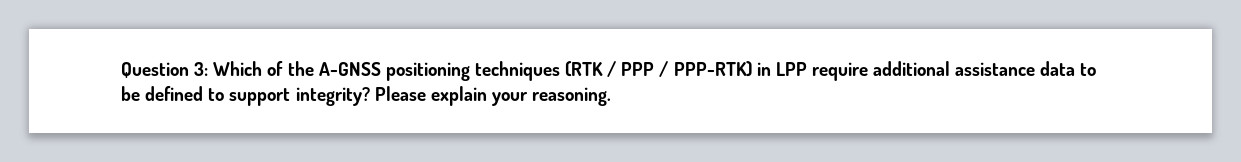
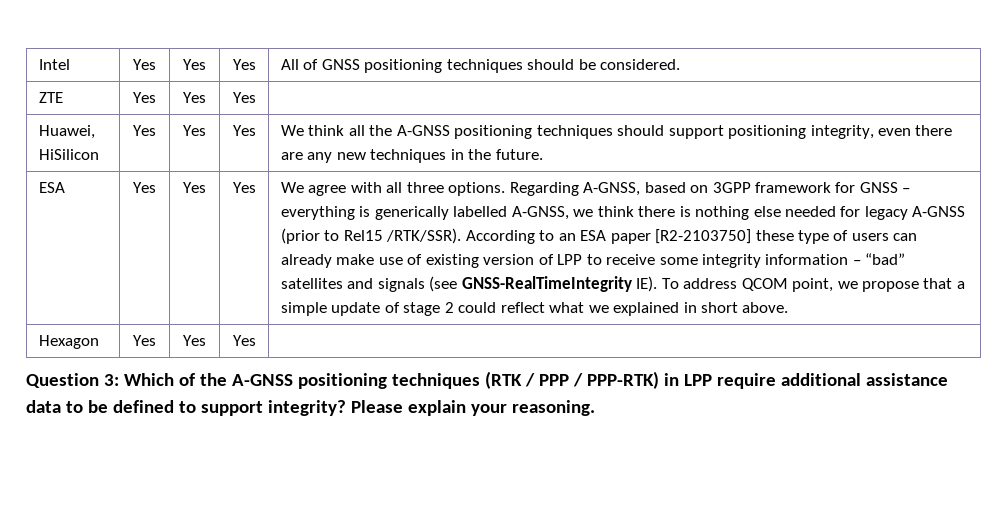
(121, 70) none -> [38,59,70,70] [133,59,156,70] [183,59,206,70] [232,59,256,70] [280,59,681,73] [38,92,63,103] [133,92,156,103] [183,92,206,103] [232,92,256,103] [38,125,95,139] [38,149,99,160] [133,125,156,136] [183,125,206,136] [232,125,256,136] [280,125,953,139] [280,149,543,163] [38,182,65,193] [133,182,156,193] [183,182,206,193] [232,182,256,193] [280,182,911,196] [280,206,966,220] [280,228,918,244] [280,253,906,268] [280,276,965,292] [280,302,789,316] [38,335,99,349] [133,335,156,346] [183,335,206,346] [232,335,256,346] Intel | Yes | Yes | Yes | All of GNSS positioning techniques should be considered. // ZTE | Yes | Yes | Yes | // Huawei, HiSilicon | Yes | Yes | Yes | We think all the A-GNSS positioning techniques should support positioning integrity, even there are any new techniques in the future. // ESA | Yes | Yes | Yes | We agree with all three options. Regarding A-GNSS, based on 3GPP framework for GNSS – everything is generically labelled A-GNSS, we think there is nothing else needed for legacy A-GNSS (prior to Rel15 /RTK/SSR). According to an ESA paper [R2-2103750] these type of users can already make use of existing version of LPP to receive some integrity information – “bad” satellites and signals (see GNSS-RealTimeIntegrity IE). To address QCOM point, we propose that a simple update of stage 2 could reflect what we explained in short above. // Hexagon | Yes | Yes | Yes | //

